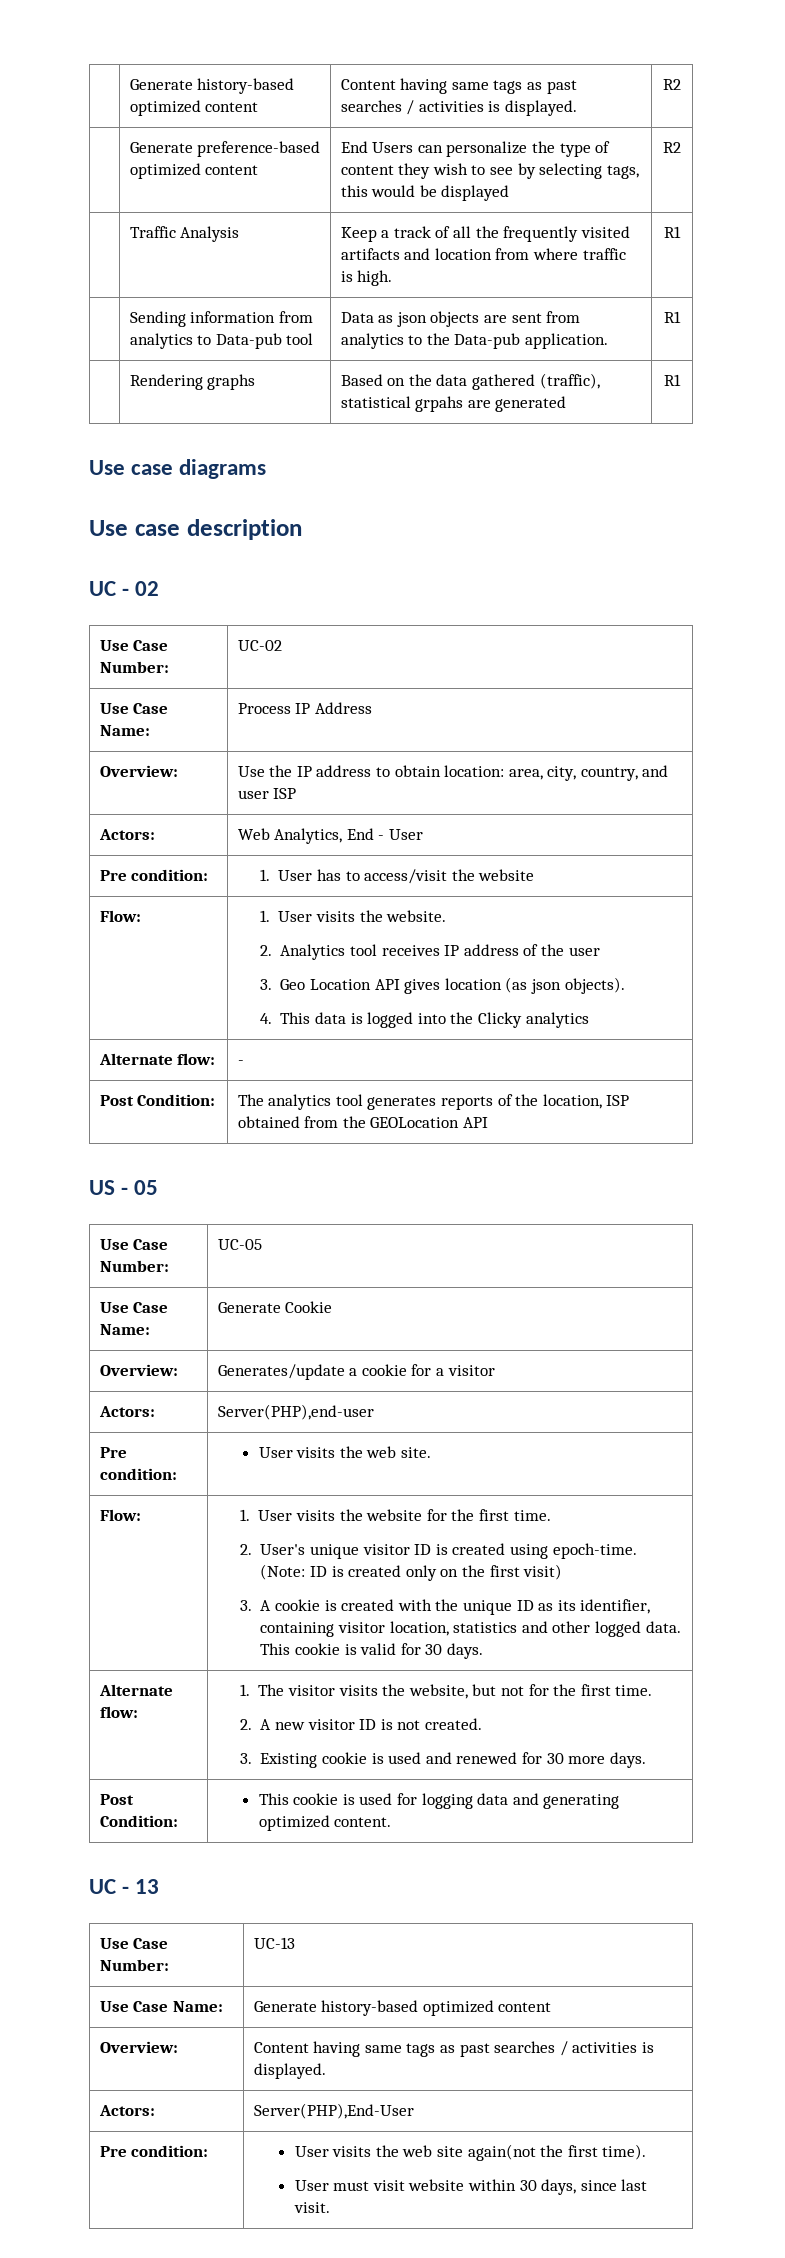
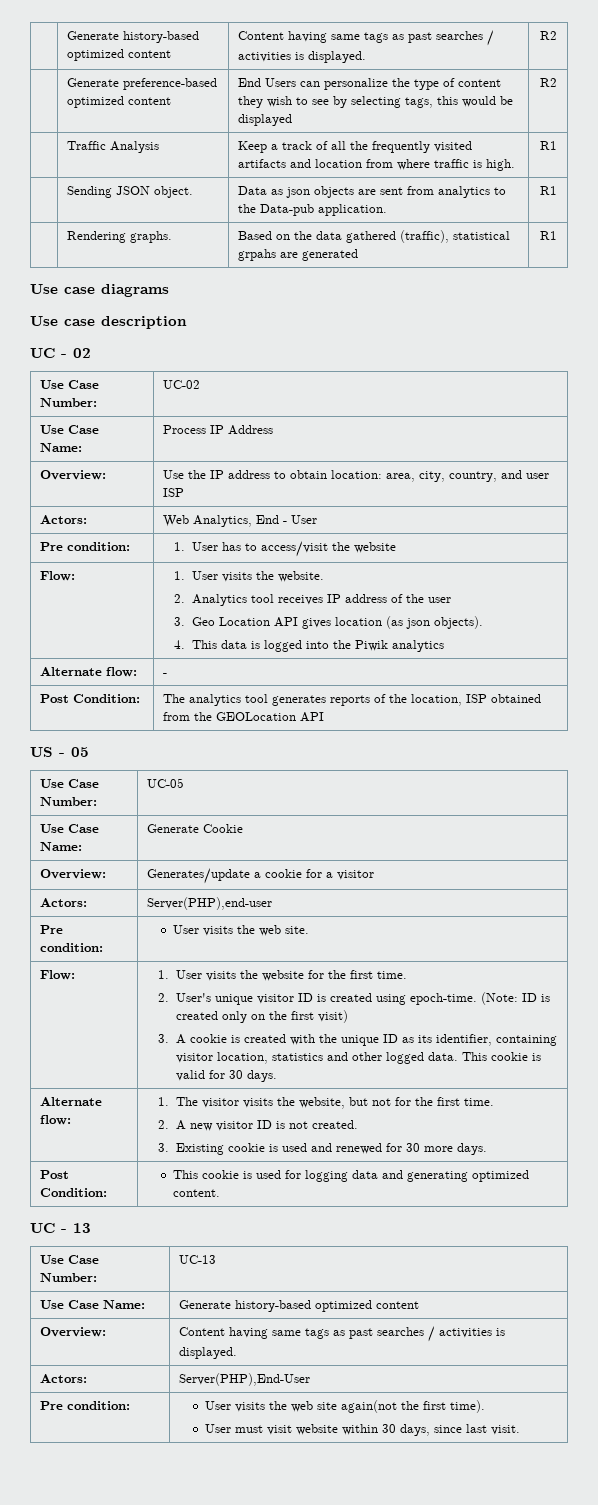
[190,311,313,323] [129,333,314,349] information from analytics to Data-pub tool -> [116,186,194,198] JSON object.
[207,374,256,390] graphs -> [130,231,173,243] graphs.
[477,1012,522,1028] Clicky -> [354,640,388,651] Piwik

